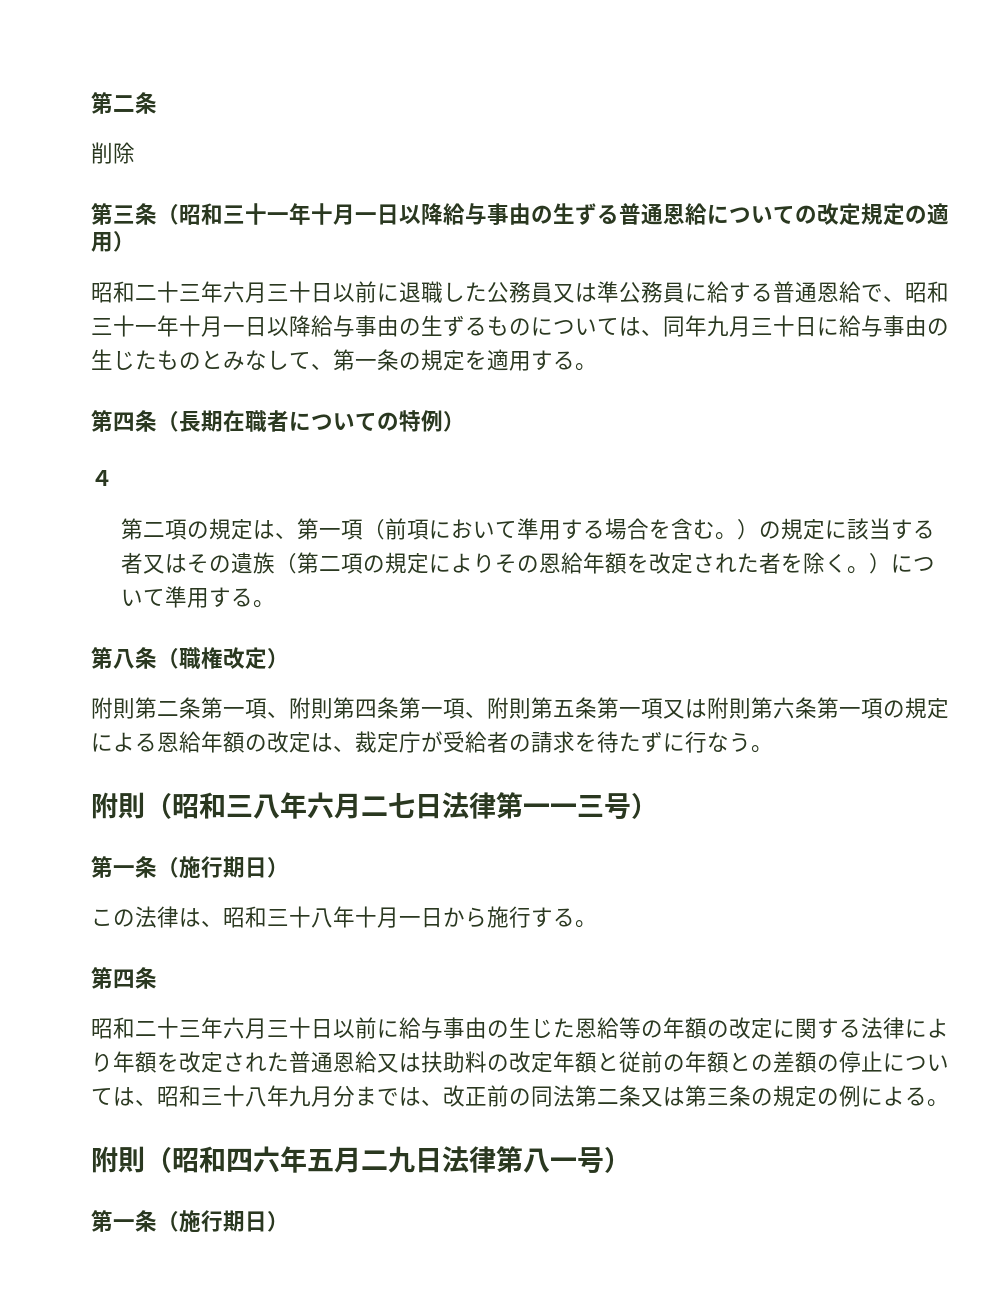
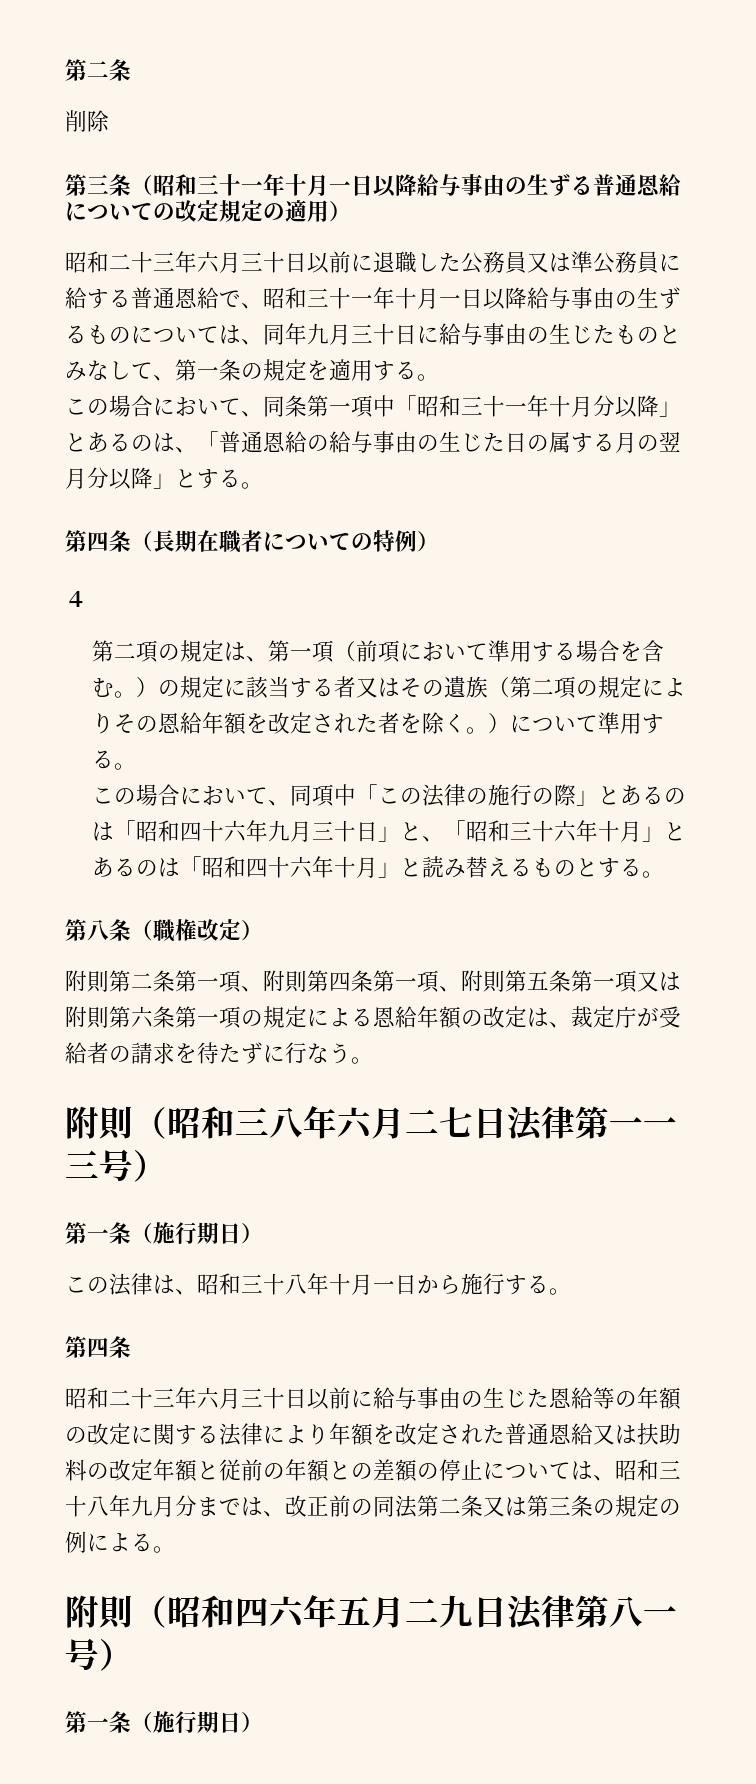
(597, 367) none -> [65,395,681,418] [65,431,681,453] [65,467,263,490] // この場合において、同条第一項中「昭和三十一年十月分以降」とあるのは、「普通恩給の給与事由の生じた日の属する月の翌月分以降」とする。
(275, 604) none -> [92,784,687,807] [92,820,687,842] [92,856,665,878] // この場合において、同項中「この法律の施行の際」とあるのは「昭和四十六年九月三十日」と、「昭和三十六年十月」とあるのは「昭和四十六年十月」と読み替えるものとする。

